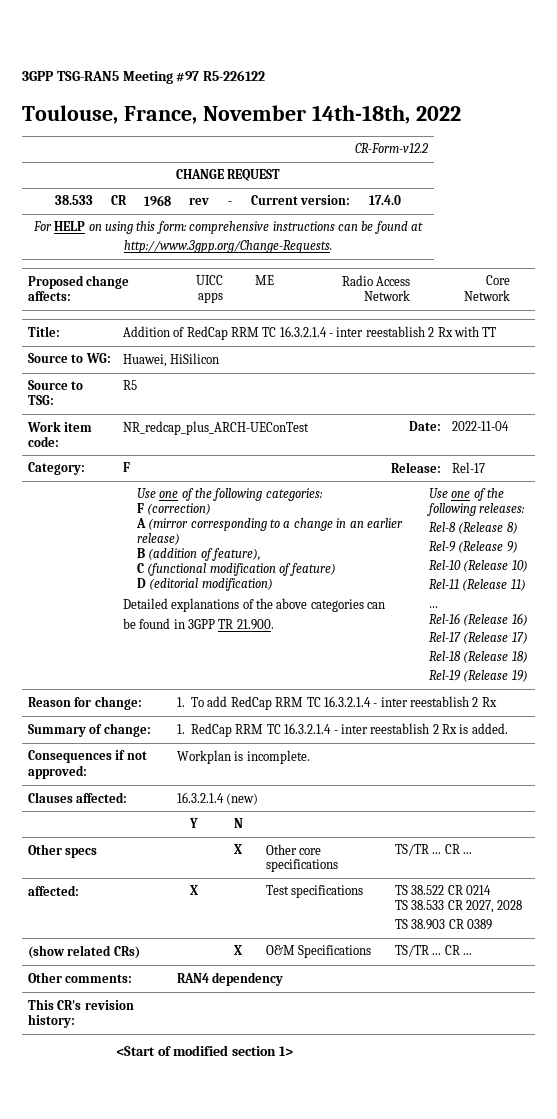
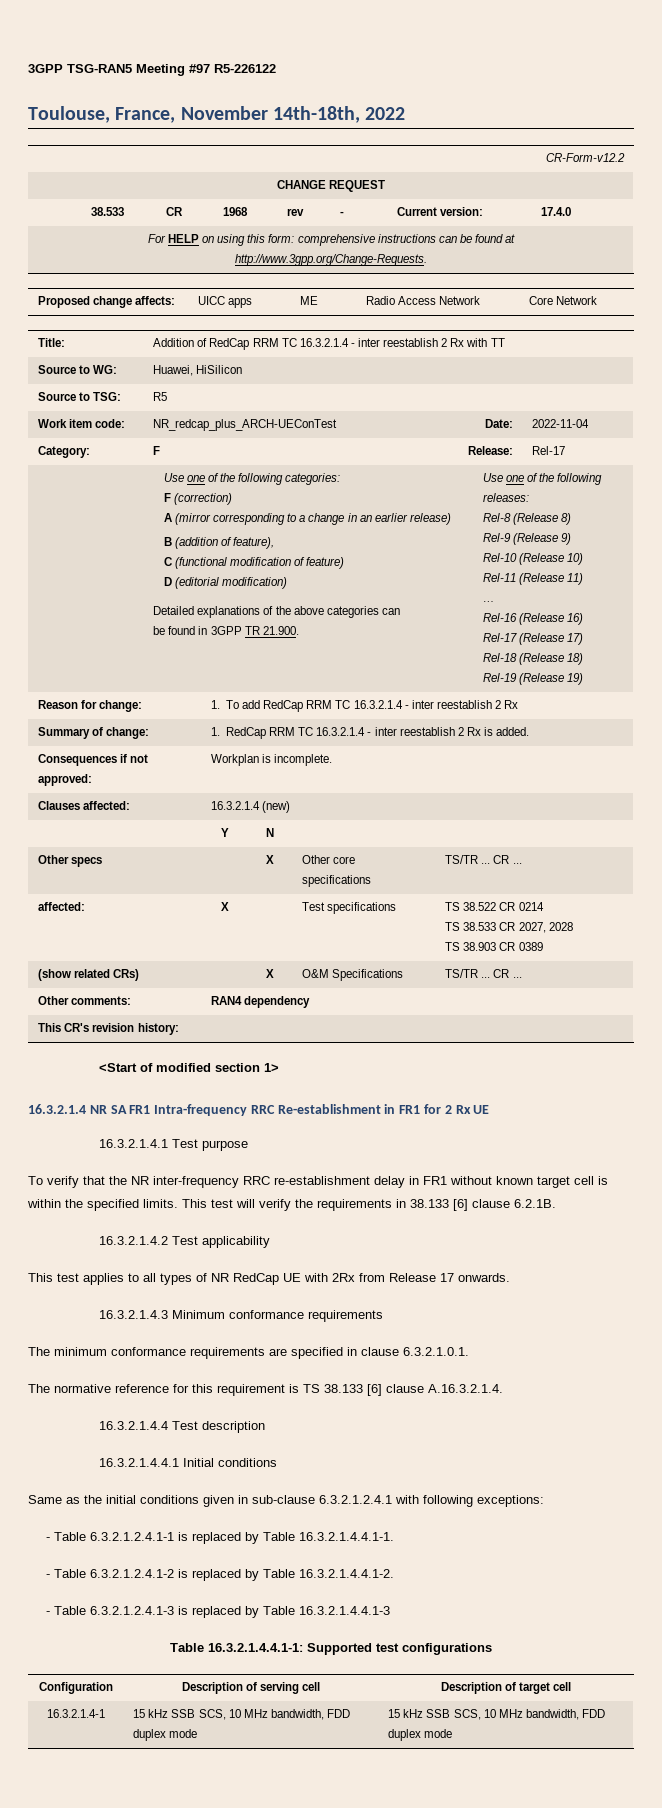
(293, 1051) none -> [28,1104,490,1116] [98,1139,248,1151] [28,1176,608,1188] [27,1199,556,1211] [98,1236,270,1248] [28,1273,510,1285] [98,1310,383,1322] [28,1347,469,1359] [28,1384,503,1396] [98,1421,265,1433] [98,1458,277,1467] [28,1495,544,1507] [45,1532,394,1544] [45,1569,394,1581] [45,1606,390,1618] [170,1643,492,1655] [39,1682,113,1694] [181,1682,321,1694] [440,1682,572,1694] [47,1709,105,1718] [133,1709,350,1720] [133,1729,198,1741] [388,1709,605,1720] [388,1729,453,1741] // 16.3.2.1.4 NR SA FR1 Intra-frequency RRC Re-establishment in FR1 for 2 Rx UE // 16.3.2.1.4.1 Test purpose // To verify that the NR inter-frequency RRC re-establishment delay in FR1 without known target cell is within the specified limits. This test will verify the requirements in 38.133 [6] clause 6.2.1B. // 16.3.2.1.4.2 Test applicability // This test applies to all types of NR RedCap UE with 2Rx from Release 17 onwards. // 16.3.2.1.4.3 Minimum conformance requirements // The minimum conformance requirements are specified in clause 6.3.2.1.0.1. // The normative reference for this requirement is TS 38.133 [6] clause A.16.3.2.1.4. // 16.3.2.1.4.4 Test description // 16.3.2.1.4.4.1 Initial conditions // Same as the initial conditions given in sub-clause 6.3.2.1.2.4.1 with following exceptions: // - Table 6.3.2.1.2.4.1-1 is replaced by Table 16.3.2.1.4.4.1-1. // - Table 6.3.2.1.2.4.1-2 is replaced by Table 16.3.2.1.4.4.1-2. // - Table 6.3.2.1.2.4.1-3 is replaced by Table 16.3.2.1.4.4.1-3 // Table 16.3.2.1.4.4.1-1: Supported test configurations // Configuration | Description of serving cell | Description of target cell // 16.3.2.1.4-1 | 15 kHz SSB SCS, 10 MHz bandwidth, FDD duplex mode | 15 kHz SSB SCS, 10 MHz bandwidth, FDD duplex mode

